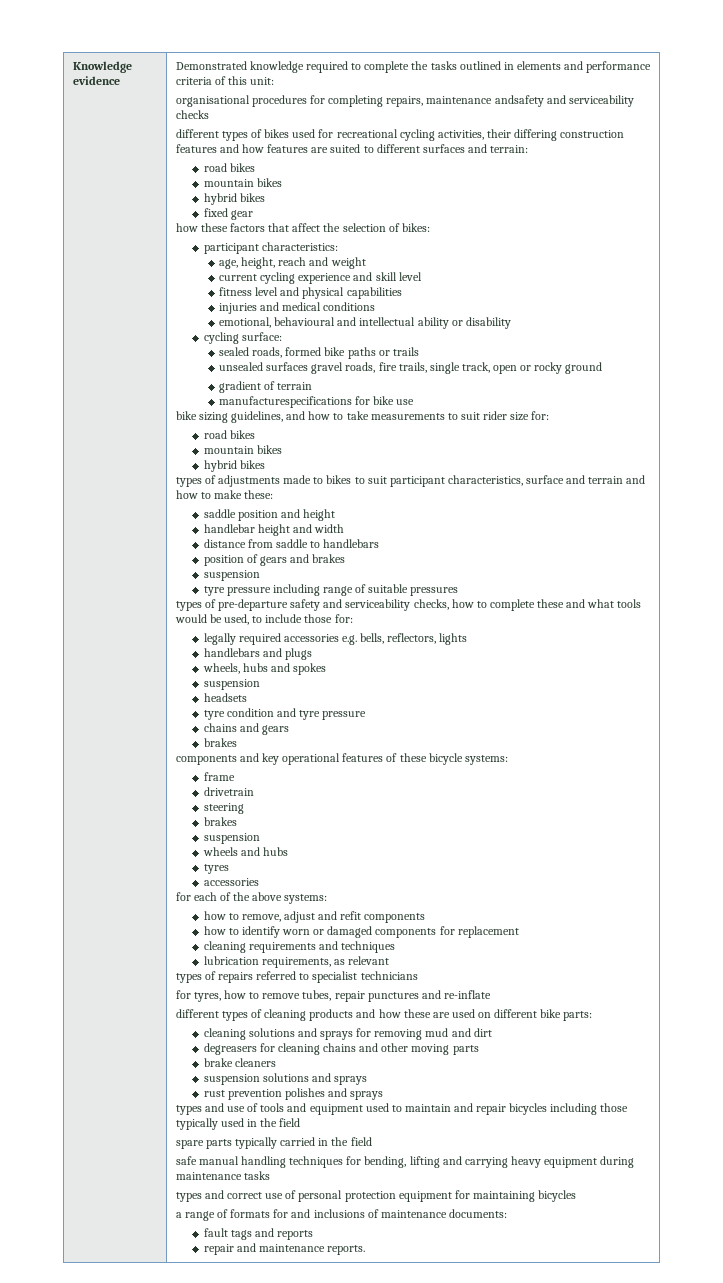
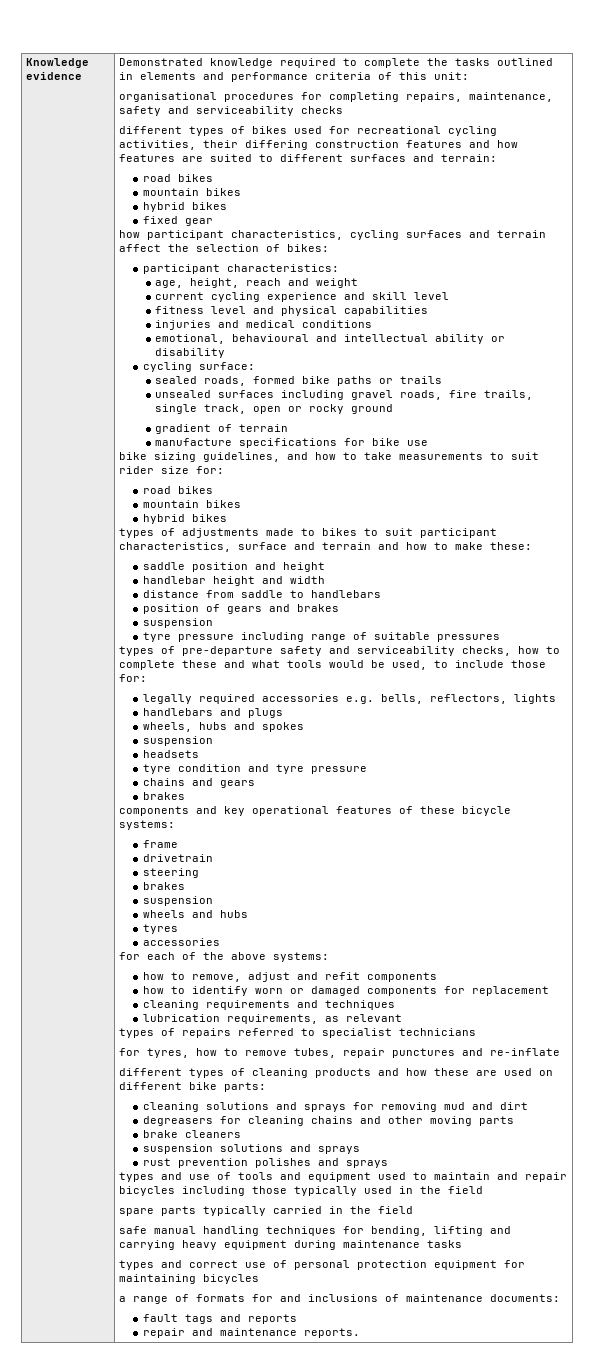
[426,95,544,107] maintenance andsafety -> [468,92,553,102] [118,106,161,116] maintenance, safety
[200,223,290,232] these factors that -> [146,230,546,240] participant characteristics, cycling surfaces and terrain
(309, 366) none -> [281,390,345,400] including
[219,396,353,408] manufacturespecifications -> [155,438,338,448] manufacture specifications

